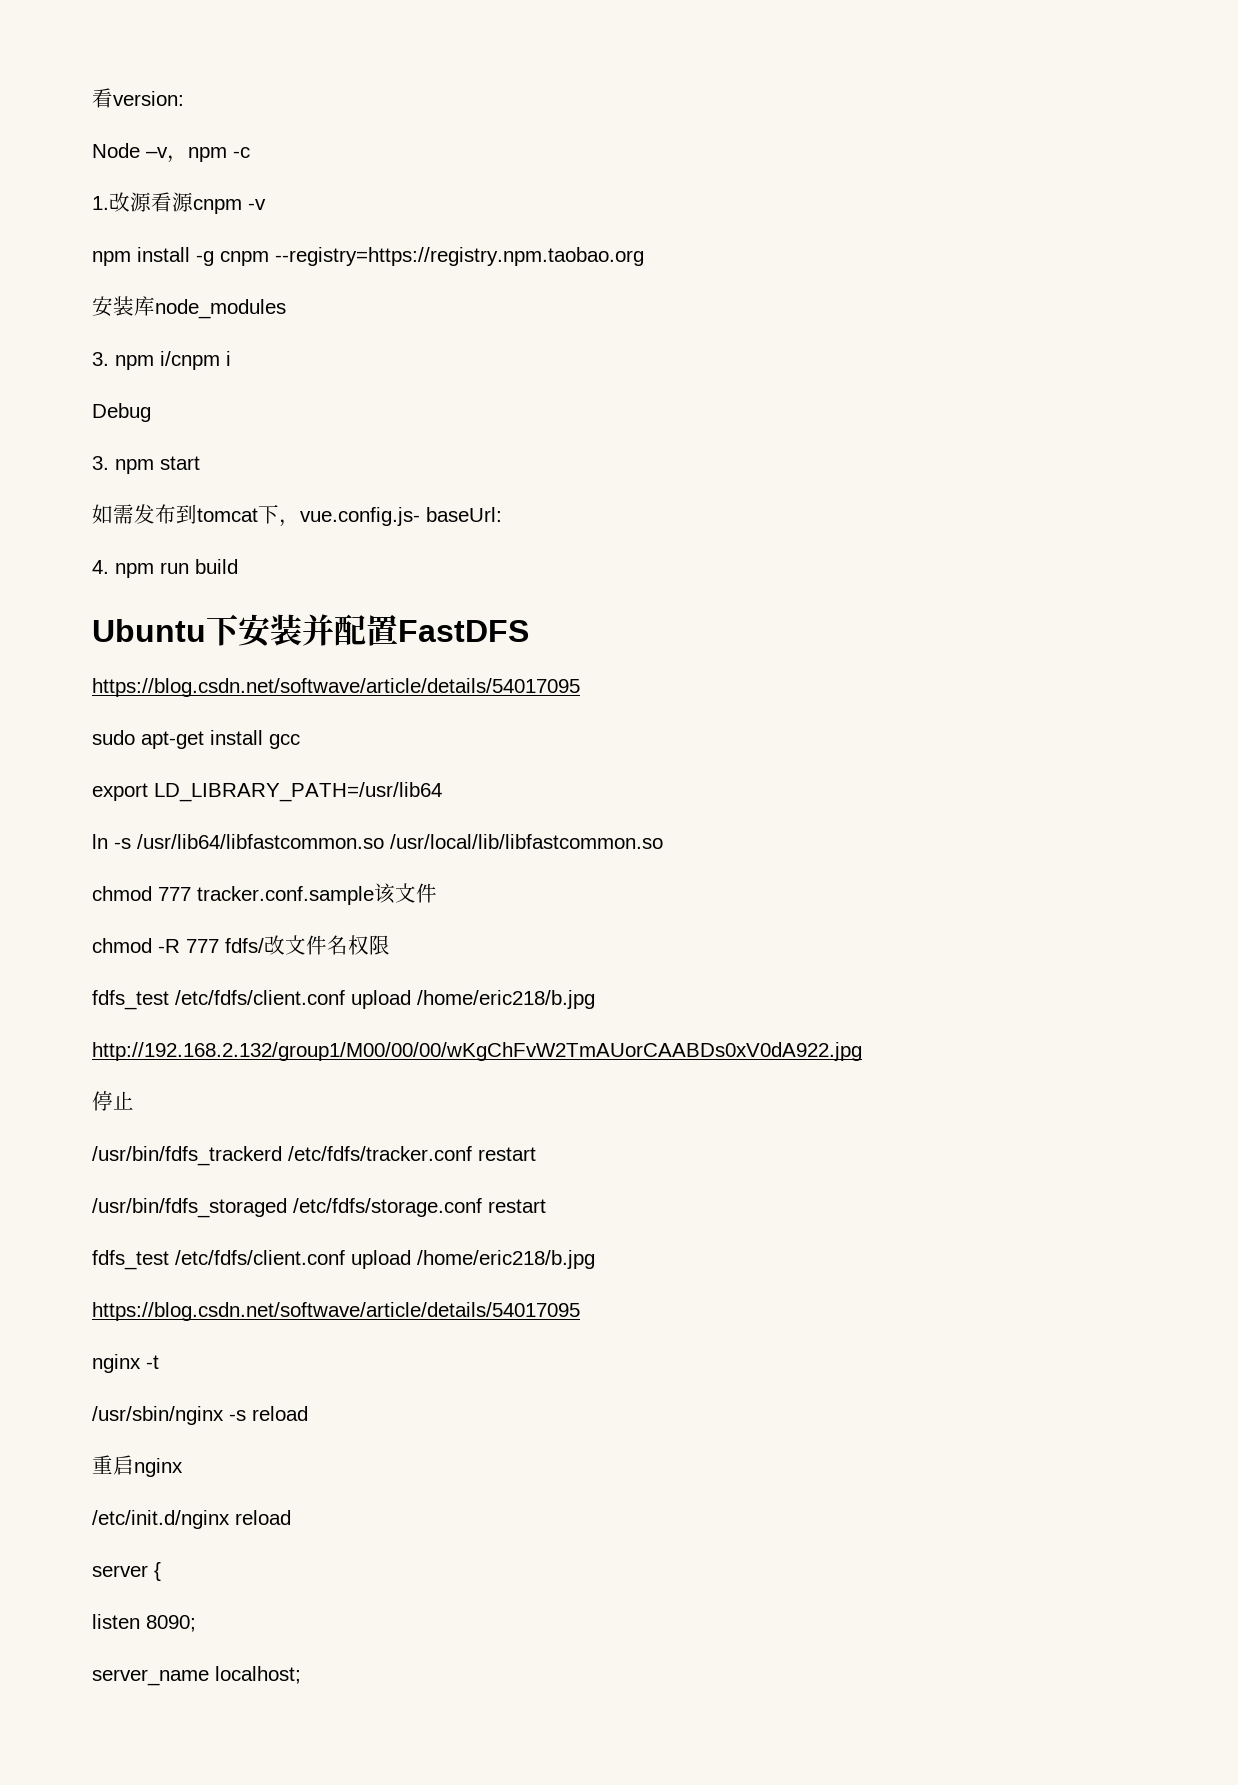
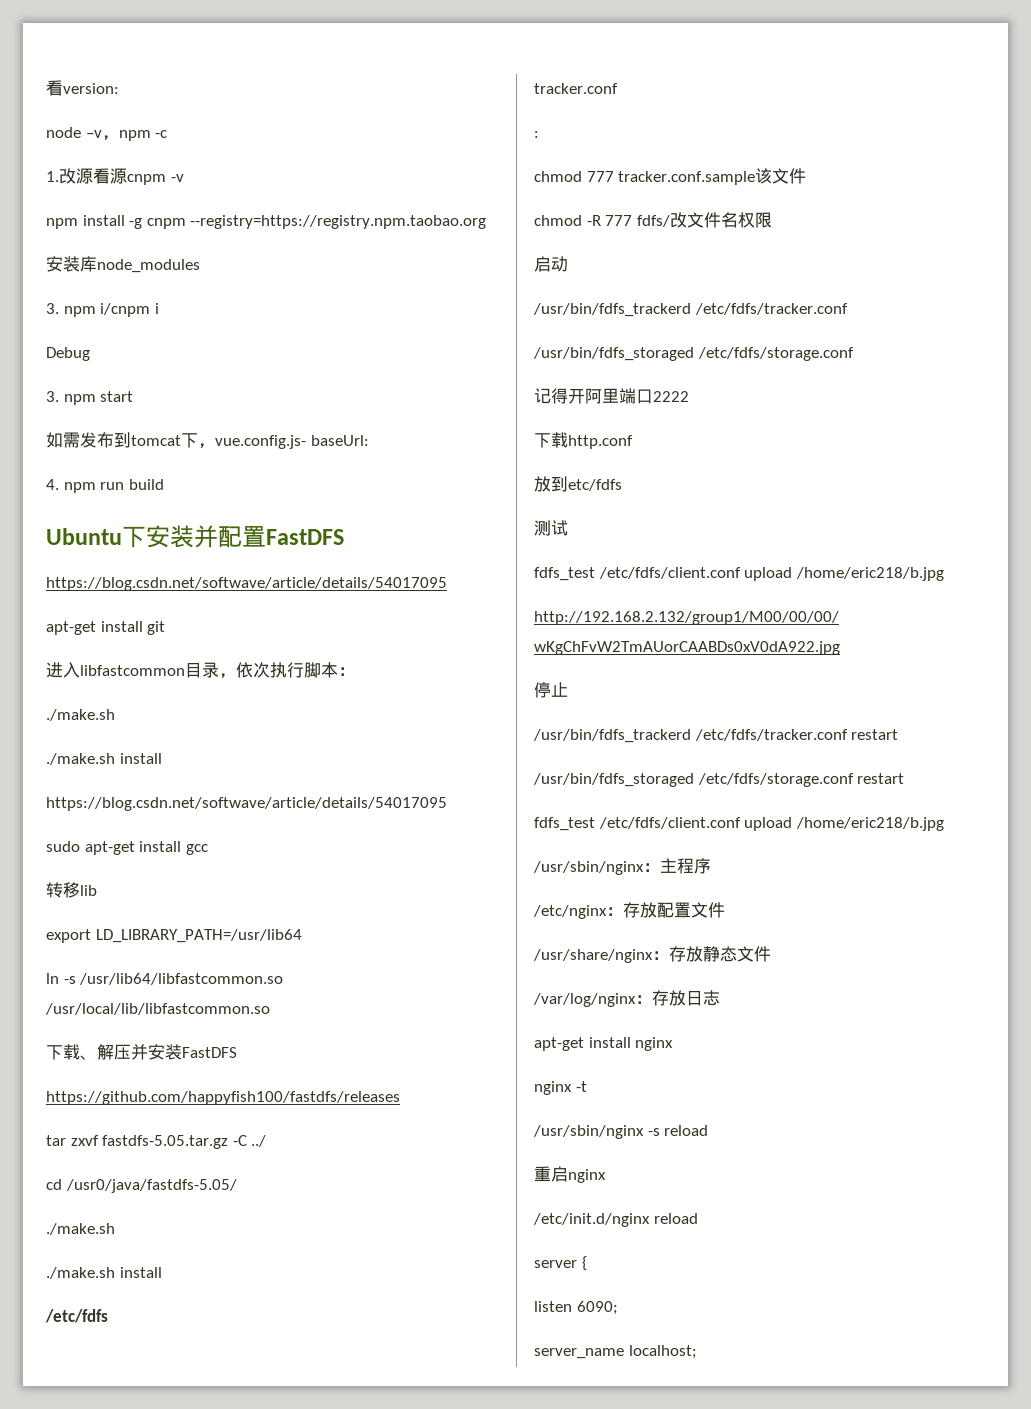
[92,143,140,158] Node -> [46,127,81,138] node
(580, 687) none -> [46,621,166,635] [46,662,355,679] [46,709,115,721] [46,753,162,765] [46,797,447,811] // apt-get install git // 进入libfastcommon目录，依次执行脚本： // ./make.sh // ./make.sh install // https://blog.csdn.net/softwave/article/details/54017095
(300, 741) none -> [46,882,97,898] // 转移lib
(663, 841) none -> [46,1044,237,1060] [46,1091,400,1105] [46,1135,267,1149] [46,1179,237,1193] [46,1223,115,1235] [46,1267,162,1279] [45,1309,108,1323] [534,83,618,94] [534,131,539,138] // 下载、解压并安装FastDFS // https://github.com/happyfish100/fastdfs/releases // tar zxvf fastdfs-5.05.tar.gz -C ../ // cd /usr0/java/fastdfs-5.05/ // ./make.sh // ./make.sh install // /etc/fdfs // tracker.conf // :
(390, 945) none -> [534,256,568,272] [533,303,848,317] [533,347,854,361] [534,388,689,404] [534,432,633,449] [534,476,622,492] [534,520,568,536] // 启动 // /usr/bin/fdfs_trackerd /etc/fdfs/tracker.conf // /usr/bin/fdfs_storaged /etc/fdfs/storage.conf // 记得开阿里端口2222 // 下载http.conf // 放到etc/fdfs // 测试
[92,1302,580,1321] https://blog.csdn.net/softwave/article/details/54017095 -> [533,858,711,875] [533,902,725,919] [533,946,771,963] [533,990,720,1007] [534,1037,674,1051] /usr/sbin/nginx：主程序 // /etc/nginx：存放配置文件 // /usr/share/nginx：存放静态文件 // /var/log/nginx：存放日志 // apt-get install nginx
[146,1615,196,1632] 8090; -> [576,1301,618,1315] 6090;

